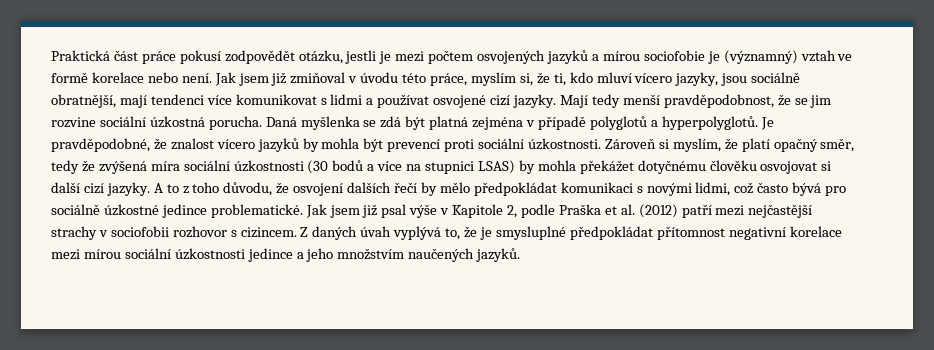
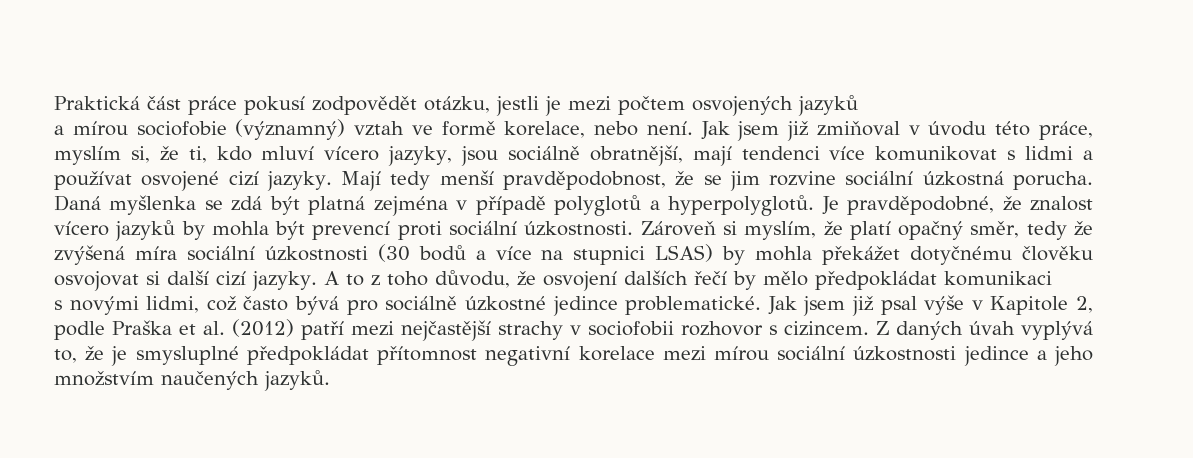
(589, 57) none -> (858, 105) //
[707,51,720,64] je -> (227, 128) none
[91,72,144,83] korelace -> [504,121,586,138] korelace,
(633, 187) none -> (1052, 278) //

